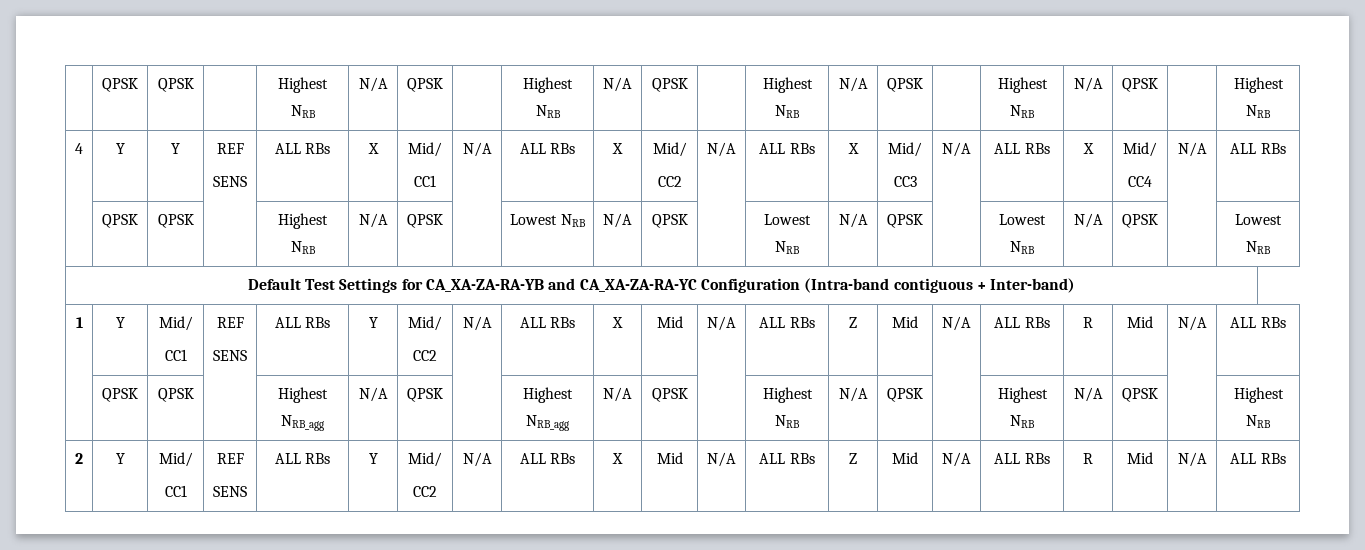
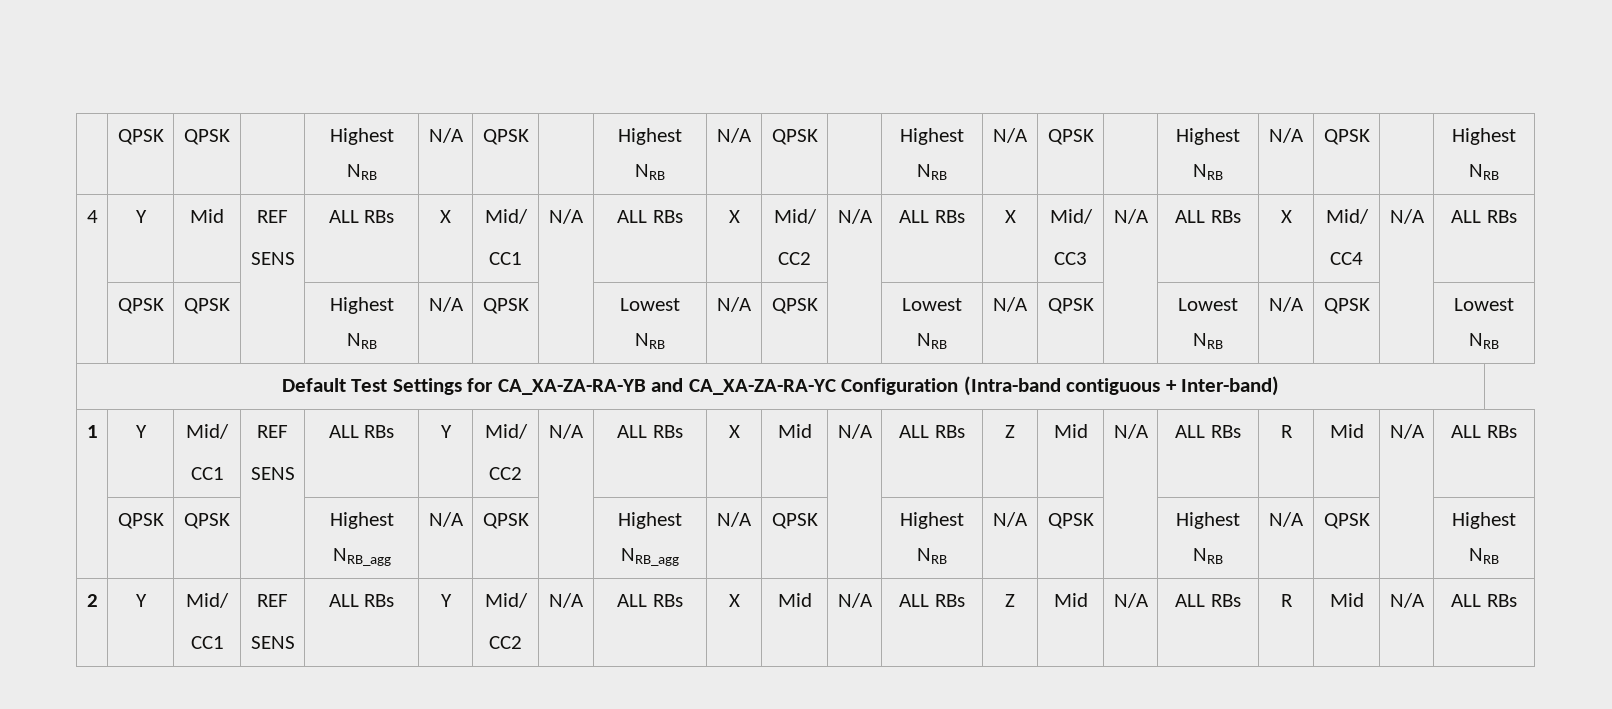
[171,143,180,154] Y -> [190,209,224,223] Mid

